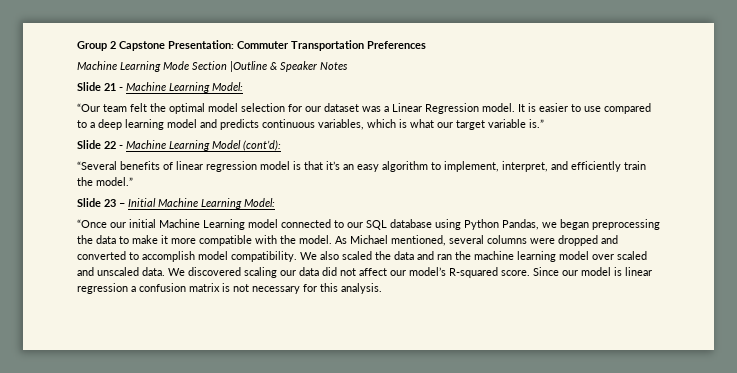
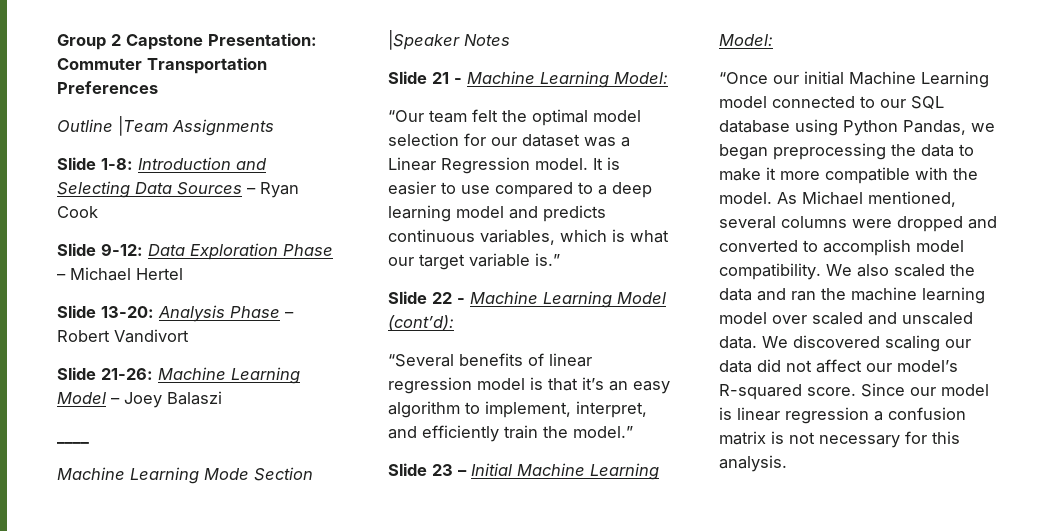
(426, 45) none -> [57,116,274,136] [57,157,267,170] [57,181,299,198] [57,206,98,218] [57,243,333,260] [57,267,183,281] [57,305,294,322] [57,329,189,343] [57,367,300,384] [57,391,222,408] [57,442,89,444] // Outline |Team Assignments // Slide 1-8: Introduction and Selecting Data Sources – Ryan Cook // Slide 9-12: Data Exploration Phase – Michael Hertel // Slide 13-20: Analysis Phase – Robert Vandivort // Slide 21-26: Machine Learning Model – Joey Balaszi // ____
[230,61,317,72] |Outline & Speaker -> [388,30,460,50] |Speaker

